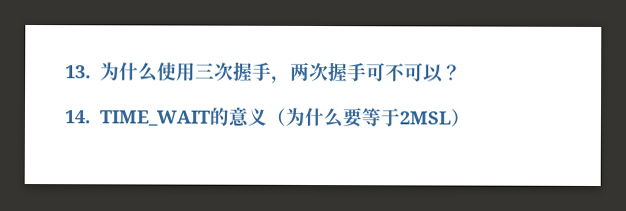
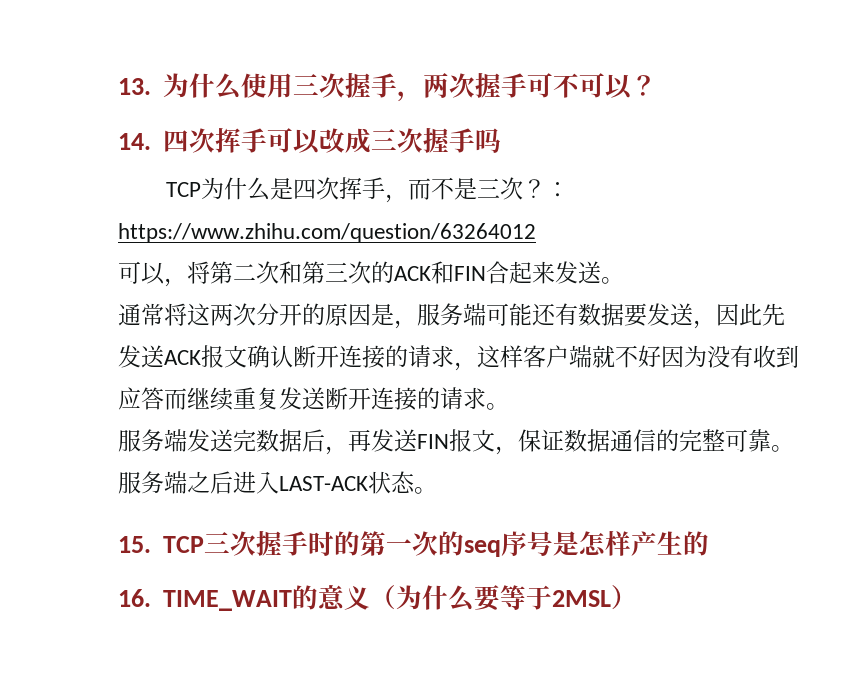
(90, 117) none -> [162,127,501,154] [165,177,569,203] [118,223,536,243] [118,261,624,287] [118,303,785,329] [118,345,799,371] [118,387,509,411] [118,429,794,455] [118,471,437,494] [118,530,709,557] [118,589,151,607] 四次挥手可以改成三次握手吗 // TCP为什么是四次挥手，而不是三次？：https://www.zhihu.com/question/63264012 // 可以，将第二次和第三次的ACK和FIN合起来发送。 // 通常将这两次分开的原因是，服务端可能还有数据要发送，因此先发送ACK报文确认断开连接的请求，这样客户端就不好因为没有收到应答而继续重复发送断开连接的请求。 // 服务端发送完数据后，再发送FIN报文，保证数据通信的完整可靠。服务端之后进入LAST-ACK状态。 // 15. TCP三次握手时的第一次的seq序号是怎样产生的 // 16.

